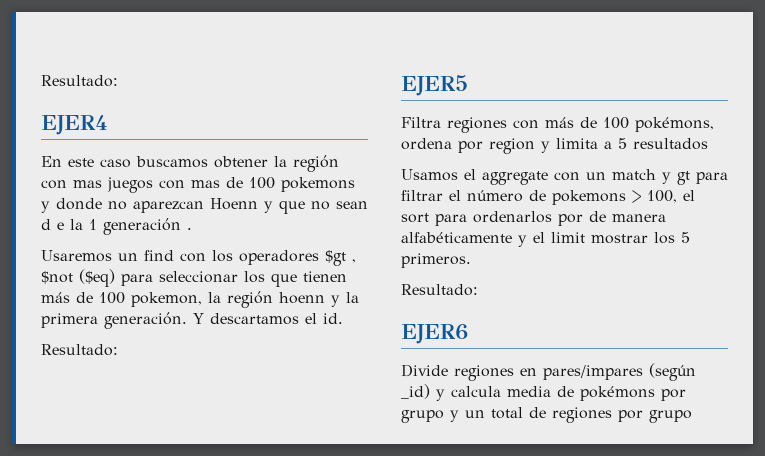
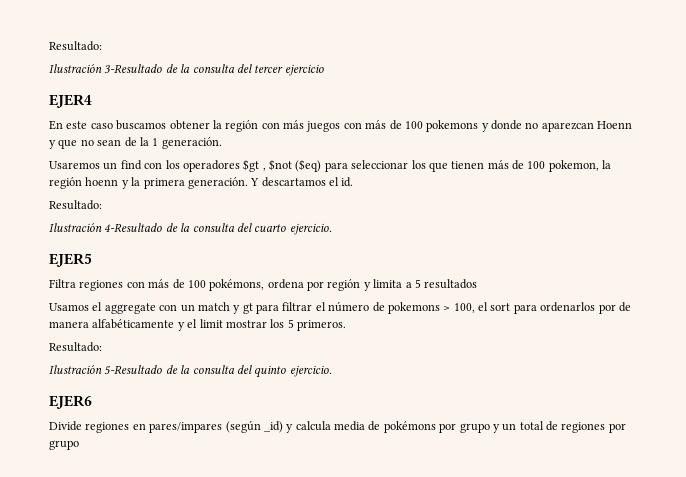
[41,75,118,87] Resultado: -> [49,41,102,51] [49,64,324,76] Resultado: // Ilustración 3-Resultado de la consulta del tercer ejercicio
[73,180,102,188] mas -> [283,120,304,129] más
[191,180,220,188] mas -> [365,120,387,129] más
[41,218,192,235] d e la 1 generación . -> [124,137,222,149] de la 1 generación.
(118, 350) none -> [49,223,332,235] // Ilustración 4-Resultado de la consulta del cuarto ejercicio.
[489,138,535,154] region -> [327,279,361,291] región
(478, 290) none -> [49,365,332,378] // Ilustración 5-Resultado de la consulta del quinto ejercicio.

